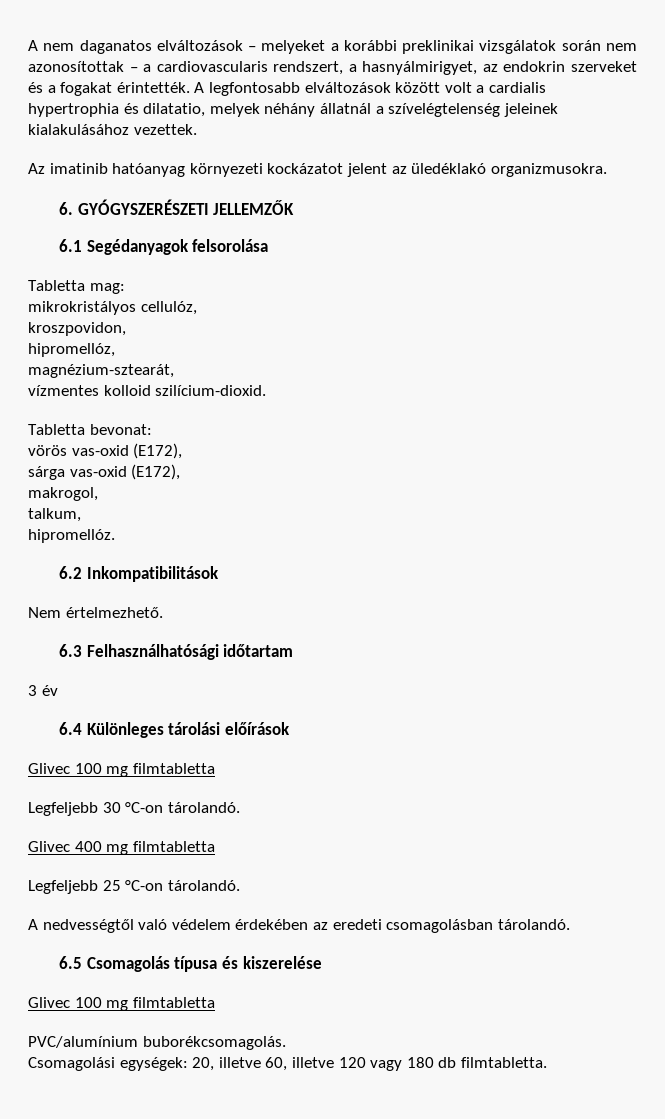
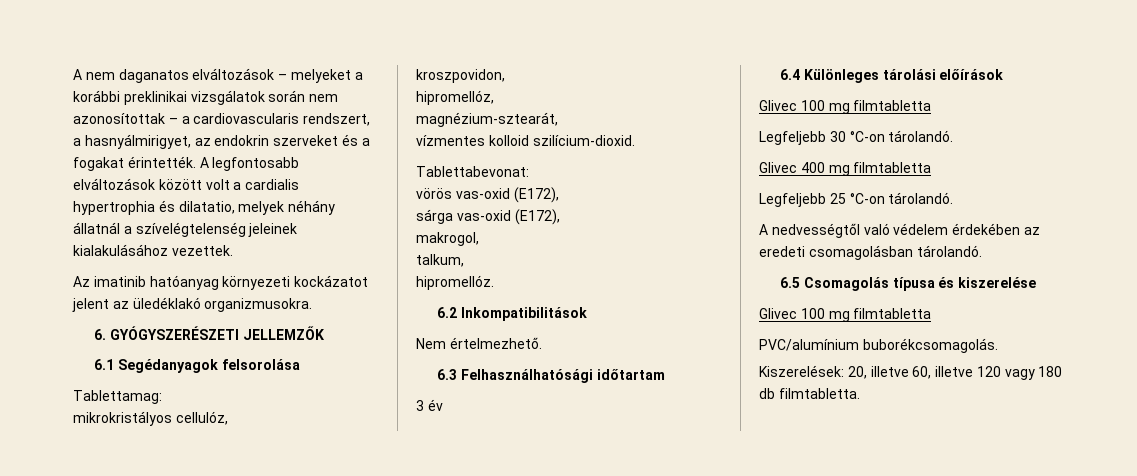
[28,280,125,294] Tabletta mag: -> [73,390,162,404] Tablettamag:
[28,424,152,435] Tabletta bevonat: -> [416,166,529,177] Tablettabevonat:
[28,1057,188,1071] Csomagolási egységek: -> [759,365,844,377] Kiszerelések:

